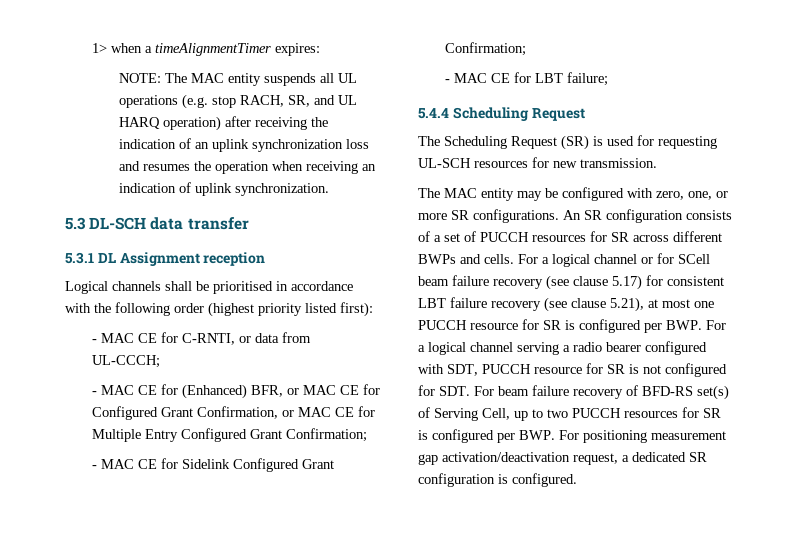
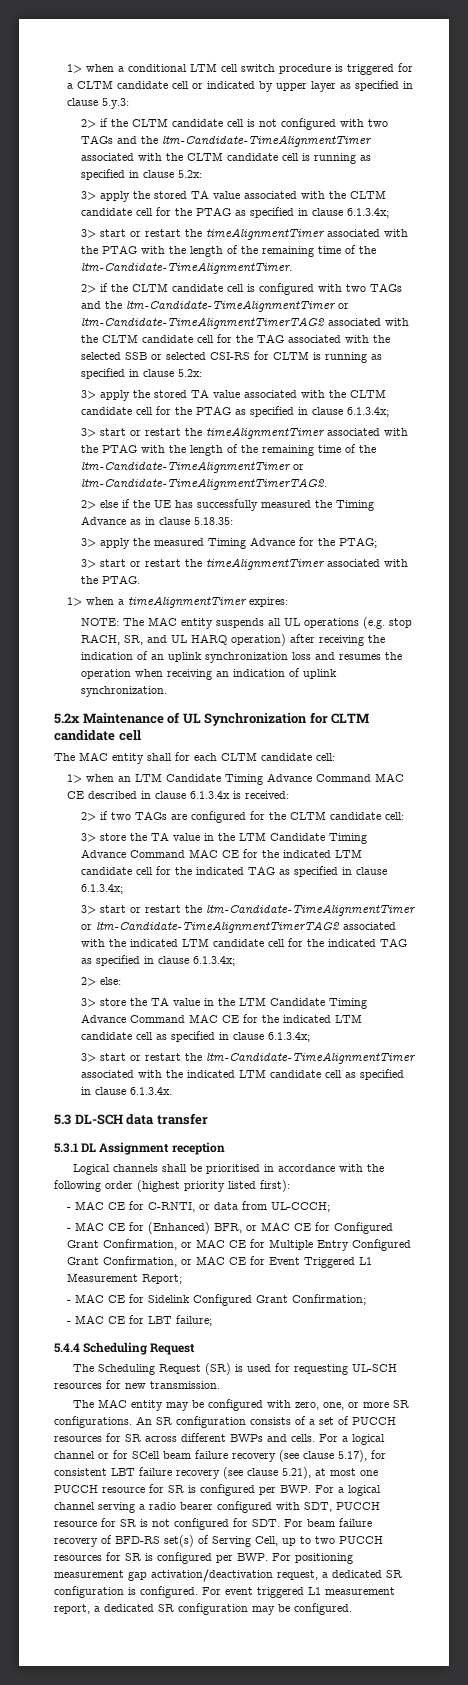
[92,43,153,53] 1> when a -> [67,63,414,75] [67,80,414,92] [67,98,130,109] [80,118,388,130] [80,135,372,147] [80,152,371,164] [80,169,202,180] [80,190,386,202] [80,207,389,218] [80,228,408,240] [80,245,376,257] [80,262,292,274] [80,283,402,295] [80,300,349,312] [80,317,409,329] [80,334,390,343] [80,351,382,363] [80,368,202,379] [80,389,386,401] [80,406,389,417] [80,427,408,439] [80,444,376,456] [80,461,304,473] [80,478,327,490] [80,499,374,511] [80,516,233,525] [80,537,377,549] [80,558,408,570] [80,575,140,584] [67,597,125,606] 1> when a conditional LTM cell switch procedure is triggered for a CLTM candidate cell or indicated by upper layer as specified in clause 5.y.3: // 2> if the CLTM candidate cell is not configured with two TAGs and the ltm-Candidate-TimeAlignmentTimer associated with the CLTM candidate cell is running as specified in clause 5.2x: // 3> apply the stored TA value associated with the CLTM candidate cell for the PTAG as specified in clause 6.1.3.4x; // 3> start or restart the timeAlignmentTimer associated with the PTAG with the length of the remaining time of the ltm-Candidate-TimeAlignmentTimer. // 2> if the CLTM candidate cell is configured with two TAGs and the ltm-Candidate-TimeAlignmentTimer or ltm-Candidate-TimeAlignmentTimerTAG2 associated with the CLTM candidate cell for the TAG associated with the selected SSB or selected CSI-RS for CLTM is running as specified in clause 5.2x: // 3> apply the stored TA value associated with the CLTM candidate cell for the PTAG as specified in clause 6.1.3.4x; // 3> start or restart the timeAlignmentTimer associated with the PTAG with the length of the remaining time of the ltm-Candidate-TimeAlignmentTimer or ltm-Candidate-TimeAlignmentTimerTAG2. // 2> else if the UE has successfully measured the Timing Advance as in clause 5.18.35: // 3> apply the measured Timing Advance for the PTAG; // 3> start or restart the timeAlignmentTimer associated with the PTAG. // 1> when a
(330, 189) none -> [54,712,370,726] [54,730,141,741] [54,752,335,764] [67,773,405,785] [67,791,290,799] [80,811,404,823] [80,832,367,844] [80,849,362,858] [80,866,387,877] [80,884,123,894] [80,904,416,916] [80,921,396,933] [80,938,407,947] [80,955,235,966] [80,977,121,986] [80,997,367,1009] [80,1014,362,1023] [80,1031,310,1042] [80,1052,416,1064] [80,1069,404,1080] [80,1087,172,1095] // 5.2x Maintenance of UL Synchronization for CLTM candidate cell // The MAC entity shall for each CLTM candidate cell: // 1> when an LTM Candidate Timing Advance Command MAC CE described in clause 6.1.3.4x is received: // 2> if two TAGs are configured for the CLTM candidate cell: // 3> store the TA value in the LTM Candidate Timing Advance Command MAC CE for the indicated LTM candidate cell for the indicated TAG as specified in clause 6.1.3.4x; // 3> start or restart the ltm-Candidate-TimeAlignmentTimer or ltm-Candidate-TimeAlignmentTimerTAG2 associated with the indicated LTM candidate cell for the indicated TAG as specified in clause 6.1.3.4x; // 2> else: // 3> store the TA value in the LTM Candidate Timing Advance Command MAC CE for the indicated LTM candidate cell as specified in clause 6.1.3.4x; // 3> start or restart the ltm-Candidate-TimeAlignmentTimer associated with the indicated LTM candidate cell as specified in clause 6.1.3.4x.
[286,428,368,442] Confirmation; -> [103,1256,373,1268] [67,1273,183,1284] Confirmation, or MAC CE for Event Triggered L1 Measurement Report;
[612,275,642,290] 5.17) -> [338,1450,367,1462] 5.17),
(577, 480) none -> [202,1587,395,1598] [54,1603,352,1615] For event triggered L1 measurement report, a dedicated SR configuration may be configured.

